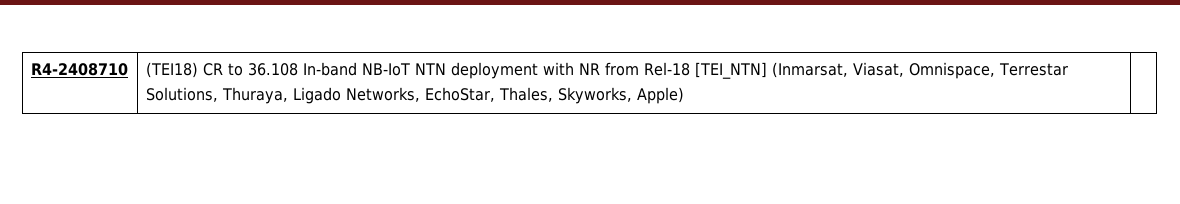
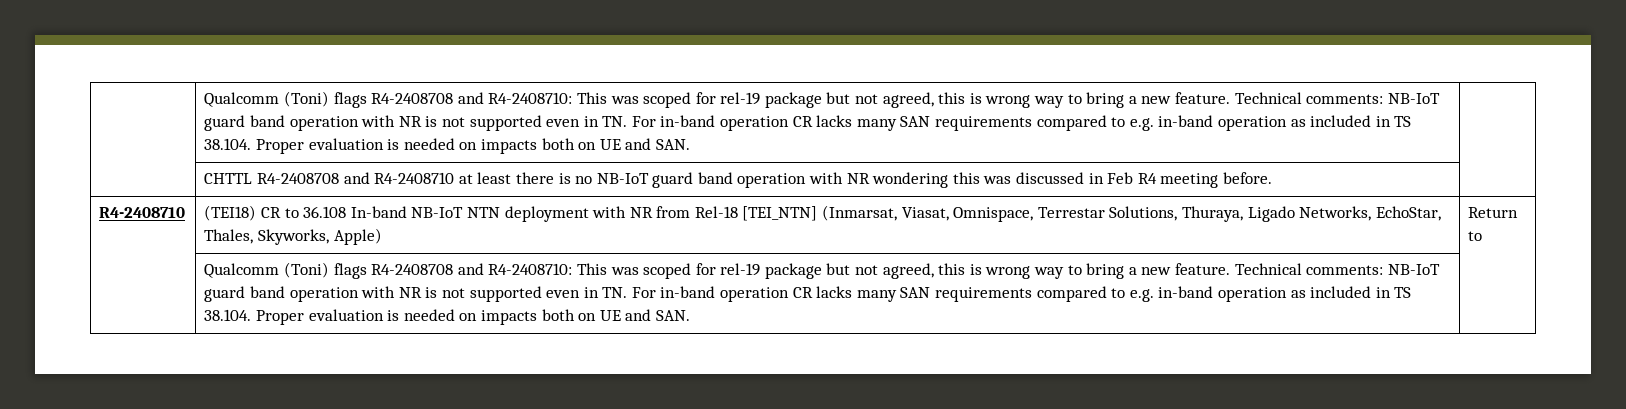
(30, 69) none -> [204,91,1440,108] [204,115,1412,131] [204,138,690,154] [204,172,1272,188] | Qualcomm (Toni) flags R4-2408708 and R4-2408710: This was scoped for rel-19 package but not agreed, this is wrong way to bring a new feature. Technical comments: NB-IoT guard band operation with NR is not supported even in TN. For in-band operation CR lacks many SAN requirements compared to e.g. in-band operation as included in TS 38.104. Proper evaluation is needed on impacts both on UE and SAN. | // | CHTTL R4-2408708 and R4-2408710 at least there is no NB-IoT guard band operation with NR wondering this was discussed in Feb R4 meeting before. | //
(684, 95) none -> [1468,207,1519,218] [1468,231,1483,241] [204,262,1440,279] [204,286,1412,302] [204,309,690,325] | Return to // | Qualcomm (Toni) flags R4-2408708 and R4-2408710: This was scoped for rel-19 package but not agreed, this is wrong way to bring a new feature. Technical comments: NB-IoT guard band operation with NR is not supported even in TN. For in-band operation CR lacks many SAN requirements compared to e.g. in-band operation as included in TS 38.104. Proper evaluation is needed on impacts both on UE and SAN.

